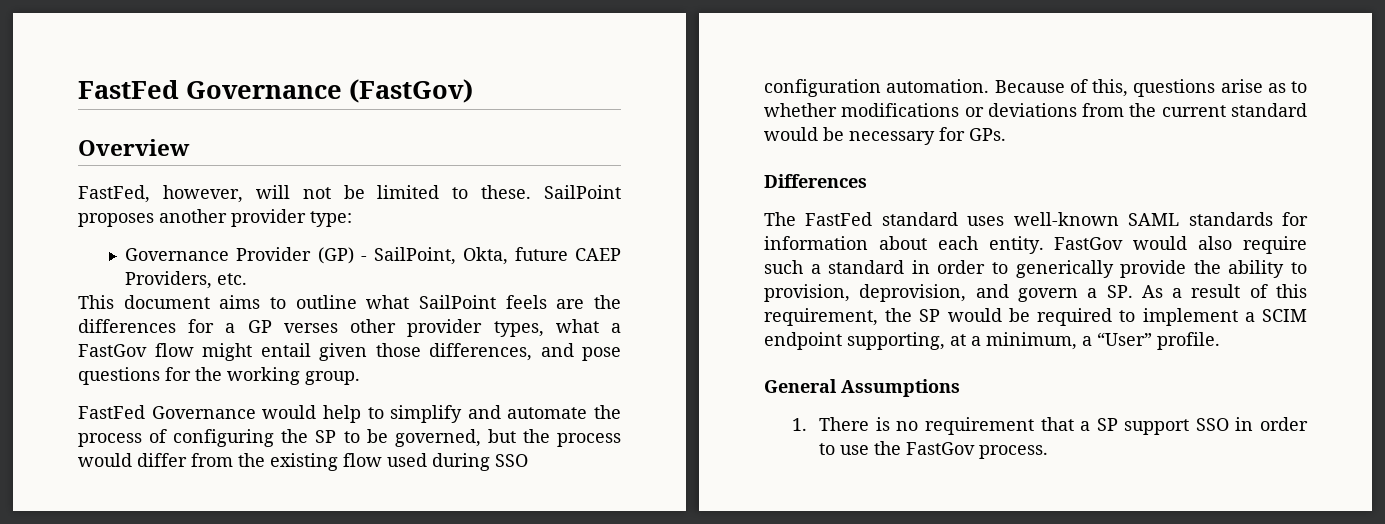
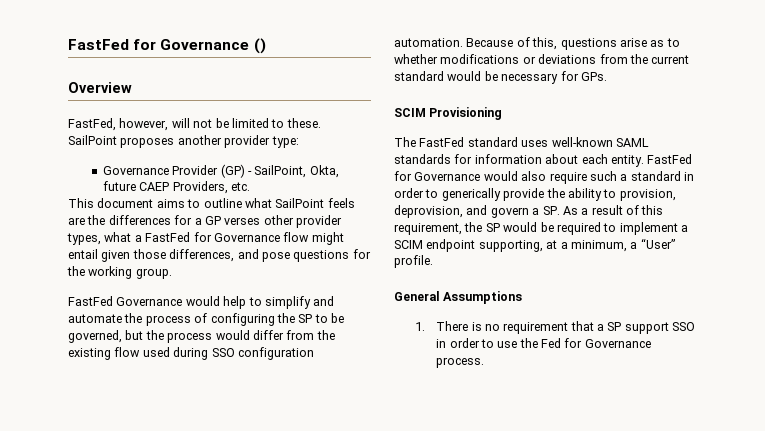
[78,79,473,103] FastFed Governance (FastGov) -> [68,38,266,54] FastFed for Governance ()
[78,344,147,357] FastGov -> [145,232,280,242] FastFed for Governance
[764,174,867,188] Differences -> [394,107,503,120] SCIM Provisioning
[1054,237,1124,250] FastGov -> [647,154,693,164] [394,171,481,181] FastFed for Governance
[906,442,976,455] FastGov -> [541,338,651,348] Fed for Governance

